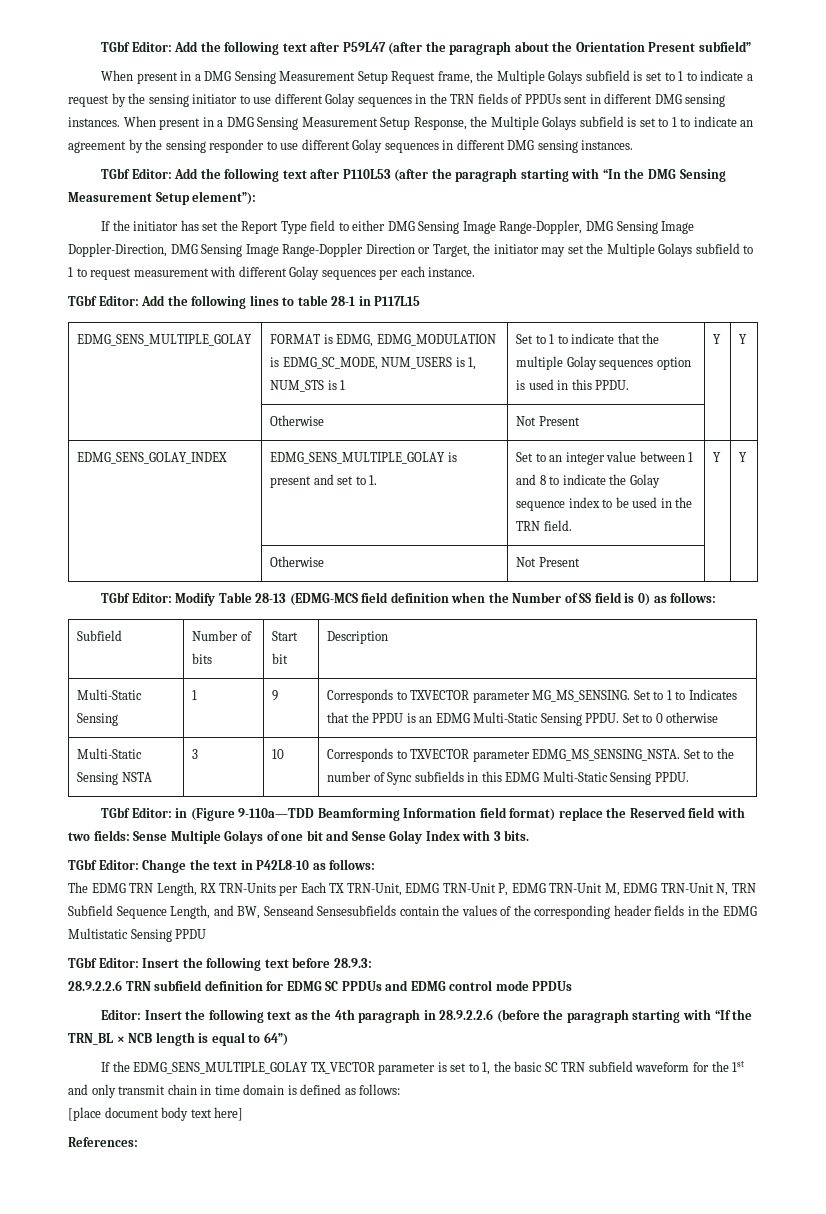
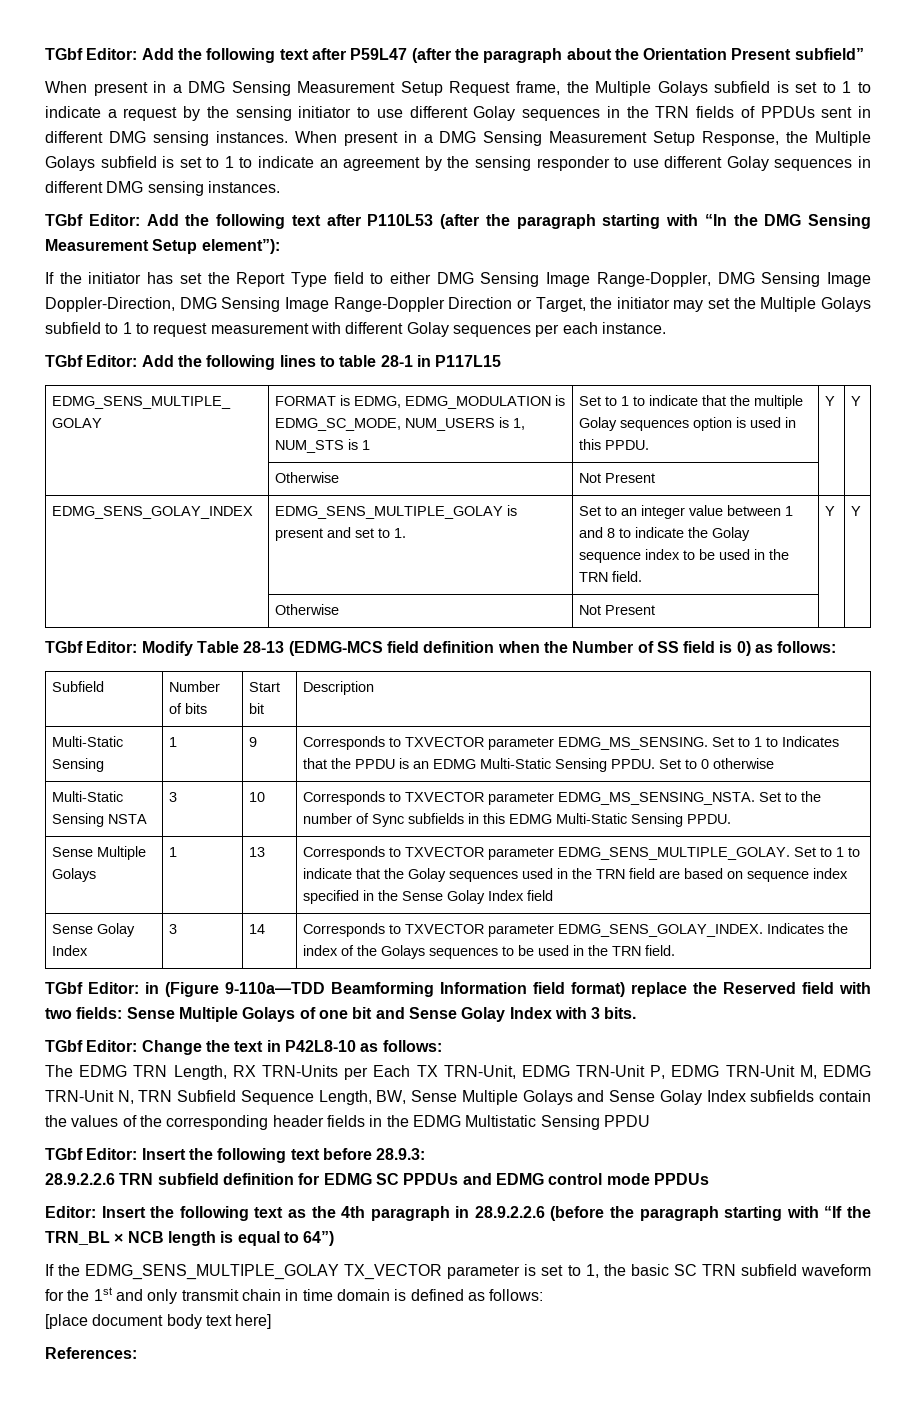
[532,690,631,702] MG_MS_SENSING. -> [558,737,709,750] EDMG_MS_SENSING.
(689, 777) none -> [52,846,147,860] [52,868,97,882] [169,847,178,857] [249,847,266,857] [303,846,861,860] [303,868,849,882] [303,890,554,904] [52,923,136,937] [52,945,89,956] [169,924,178,934] [249,924,266,934] [303,923,849,937] [303,945,676,959] // Sense Multiple Golays | 1 | 13 | Corresponds to TXVECTOR parameter EDMG_SENS_MULTIPLE_GOLAY. Set to 1 to indicate that the Golay sequences used in the TRN field are based on sequence index specified in the Sense Golay Index field // Sense Golay Index | 3 | 14 | Corresponds to TXVECTOR parameter EDMG_SENS_GOLAY_INDEX. Indicates the index of the Golays sequences to be used in the TRN field.
[213,905,397,919] and BW, Senseand Sensesubfields -> [376,1090,815,1105] BW, Sense Multiple Golays and Sense Golay Index subfields

